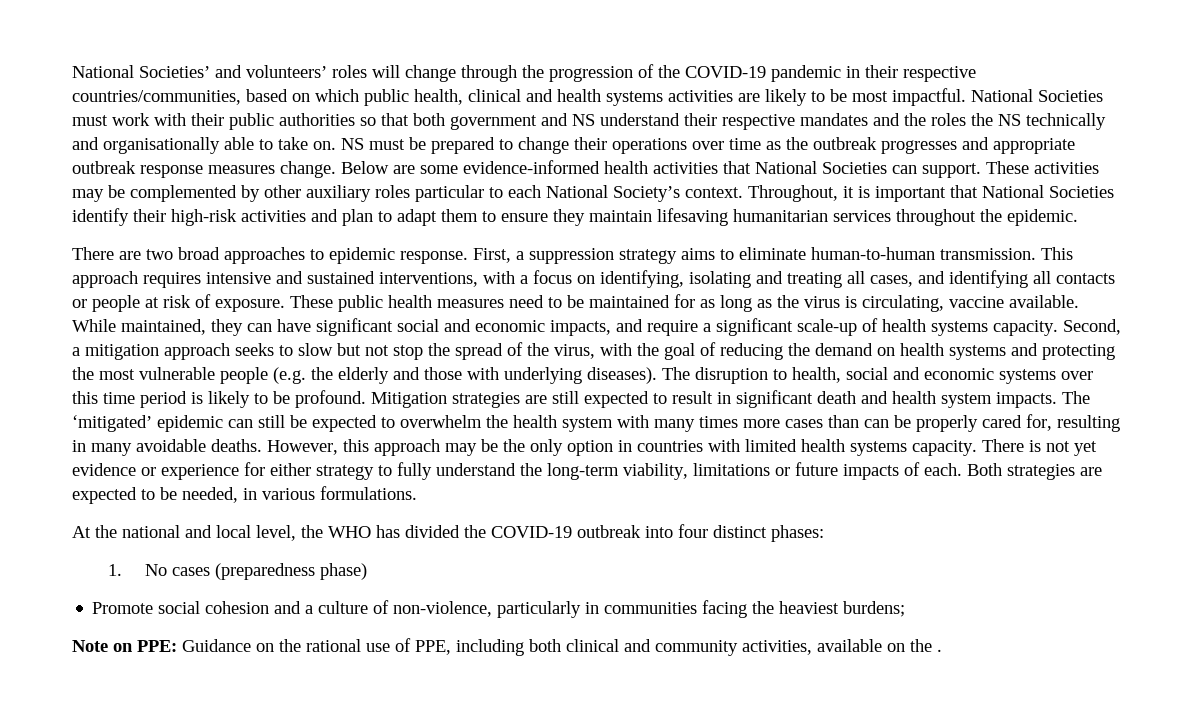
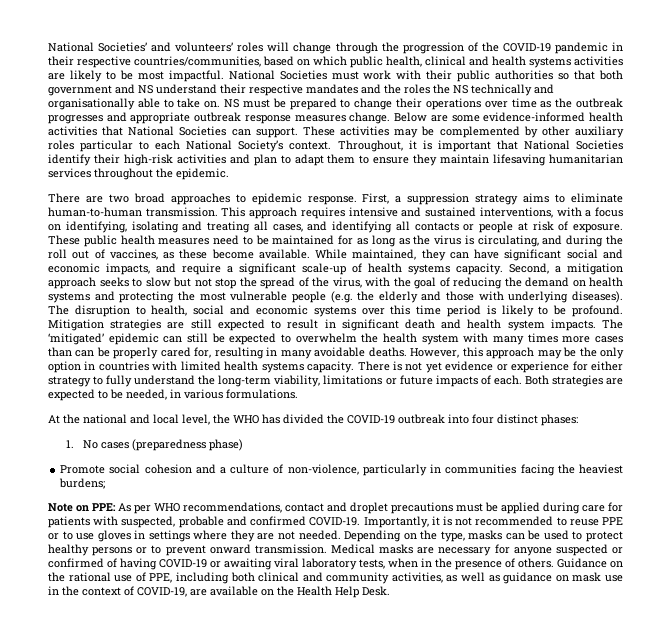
[949,296,1004,308] vaccine -> [542,235,623,247] [48,249,254,260] and during the roll out of vaccines, as these become
(177, 646) none -> [118,502,623,514] [48,516,623,528] [48,530,623,542] [48,544,624,556] [48,558,554,570] As per WHO recommendations, contact and droplet precautions must be applied during care for patients with suspected, probable and confirmed COVID-19. Importantly, it is not recommended to reuse PPE or to use gloves in settings where they are not needed. Depending on the type, masks can be used to protect healthy persons or to prevent onward transmission. Medical masks are necessary for anyone suspected or confirmed of having COVID-19 or awaiting viral laboratory tests, when in the presence of others.
[817,639,942,652] available on the . -> [446,572,623,584] [48,586,390,598] as well as guidance on mask use in the context of COVID-19, are available on the Health Help Desk.

